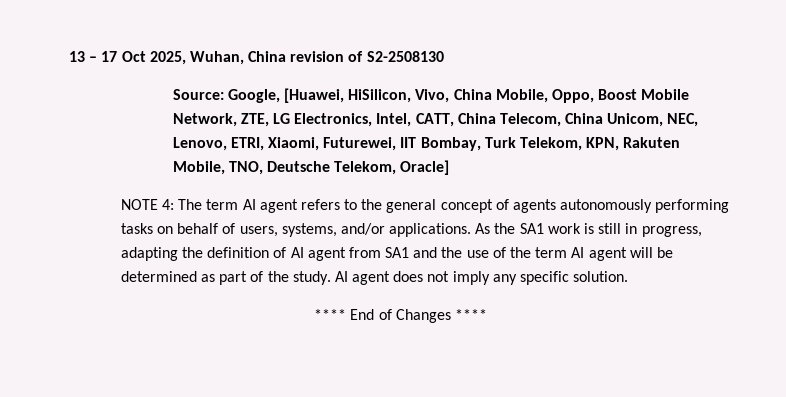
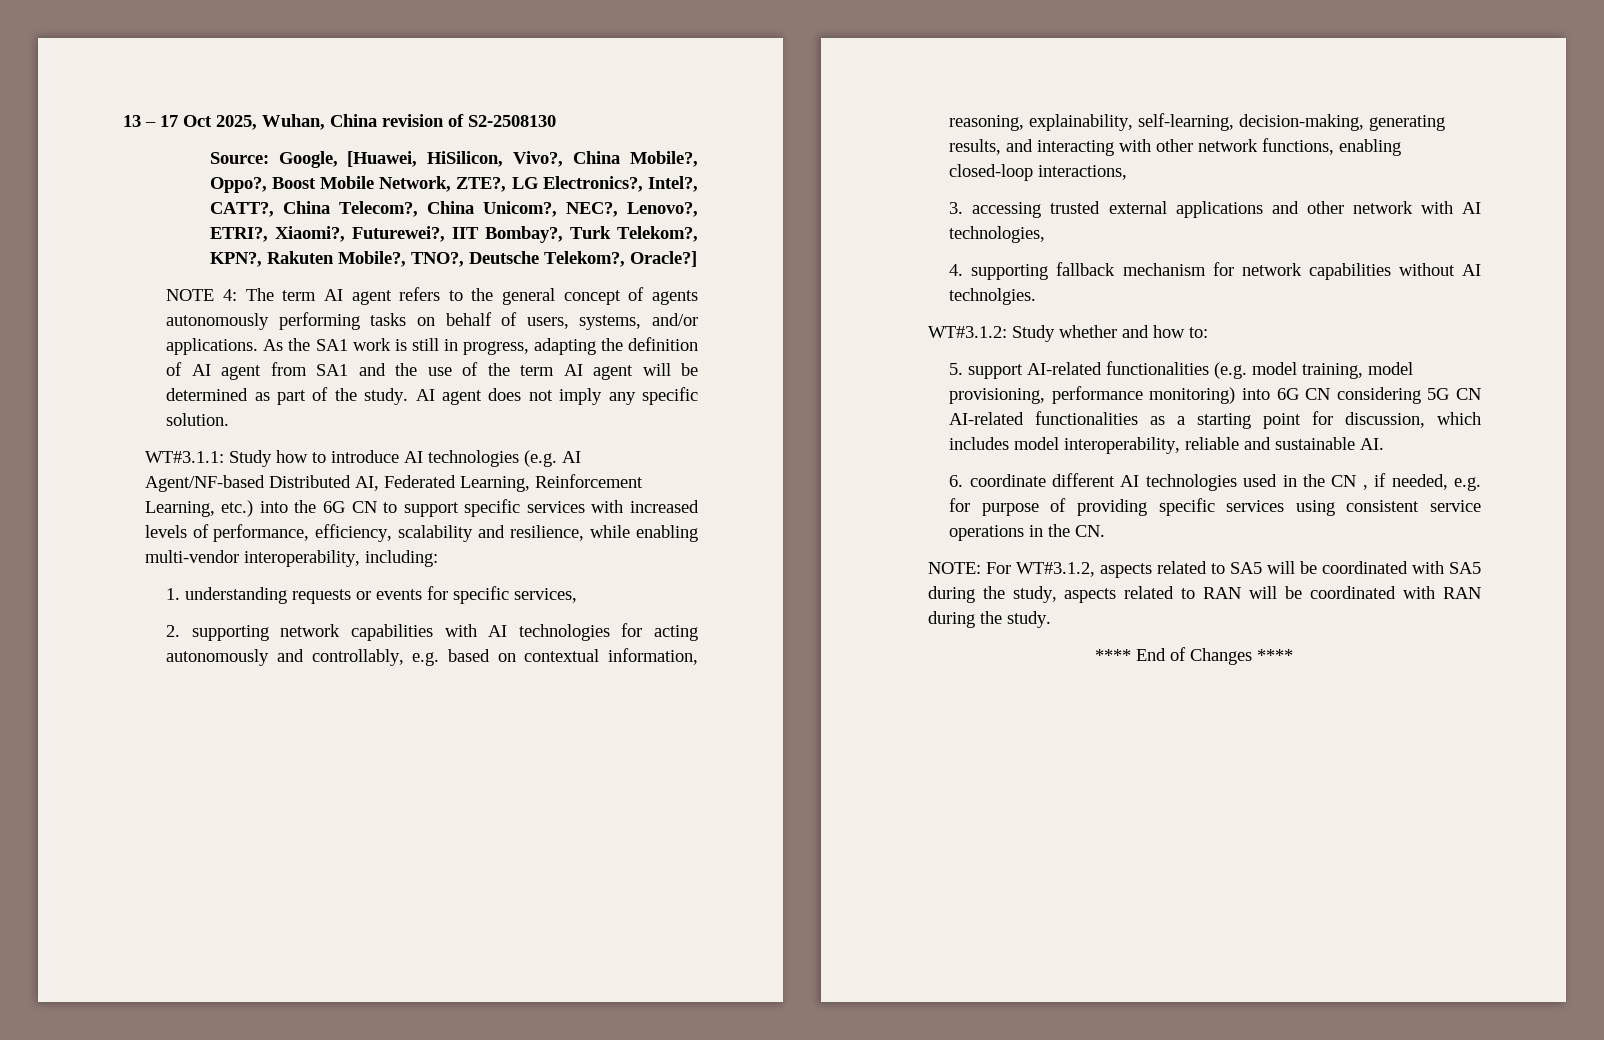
[415,89,690,103] [172,113,699,127] [172,137,681,151] [172,160,450,175] Vivo, China Mobile, Oppo, Boost Mobile Network, ZTE, LG Electronics, Intel, CATT, China Telecom, China Unicom, NEC, Lenovo, ETRI, Xiaomi, Futurewei, IIT Bombay, Turk Telekom, KPN, Rakuten Mobile, TNO, Deutsche Telekom, Oracle] -> [513,151,698,167] [209,176,698,193] [209,201,698,217] [209,226,698,243] [209,251,697,267] Vivo?, China Mobile?, Oppo?, Boost Mobile Network, ZTE?, LG Electronics?, Intel?, CATT?, China Telecom?, China Unicom?, NEC?, Lenovo?, ETRI?, Xiaomi?, Futurewei?, IIT Bombay?, Turk Telekom?, KPN?, Rakuten Mobile?, TNO?, Deutsche Telekom?, Oracle?]
(629, 276) none -> [144,450,581,467] [144,474,643,492] [144,499,699,517] [144,524,699,542] [144,550,438,567] [166,586,578,604] [166,623,698,641] [166,648,698,666] [949,113,1446,131] [949,138,1402,156] [949,164,1128,181] [949,201,1481,218] [949,226,1046,243] [949,262,1481,280] [949,288,1037,305] [927,325,1208,342] [949,361,1414,379] [949,386,1481,404] [949,411,1481,429] [949,437,1385,454] [949,473,1481,491] [949,498,1481,516] [949,524,1106,541] [927,561,1481,578] [927,586,1481,603] [927,611,1051,628] // WT#3.1.1: Study how to introduce AI technologies (e.g. AI Agent/NF-based Distributed AI, Federated Learning, Reinforcement Learning, etc.) into the 6G CN to support specific services with increased levels of performance, efficiency, scalability and resilience, while enabling multi-vendor interoperability, including: // 1. understanding requests or events for specific services, // 2. supporting network capabilities with AI technologies for acting autonomously and controllably, e.g. based on contextual information, reasoning, explainability, self-learning, decision-making, generating results, and interacting with other network functions, enabling closed-loop interactions, // 3. accessing trusted external applications and other network with AI technologies, // 4. supporting fallback mechanism for network capabilities without AI technolgies. // WT#3.1.2: Study whether and how to: // 5. support AI-related functionalities (e.g. model training, model provisioning, performance monitoring) into 6G CN considering 5G CN AI-related functionalities as a starting point for discussion, which includes model interoperability, reliable and sustainable AI. // 6. coordinate different AI technologies used in the CN , if needed, e.g. for purpose of providing specific services using consistent service operations in the CN. // NOTE: For WT#3.1.2, aspects related to SA5 will be coordinated with SA5 during the study, aspects related to RAN will be coordinated with RAN during the study.

